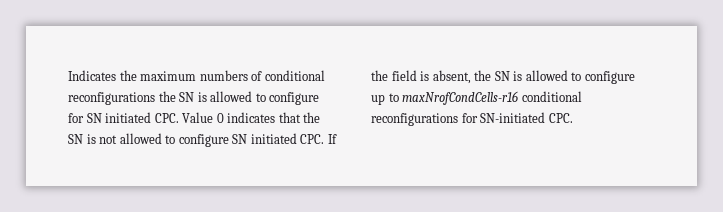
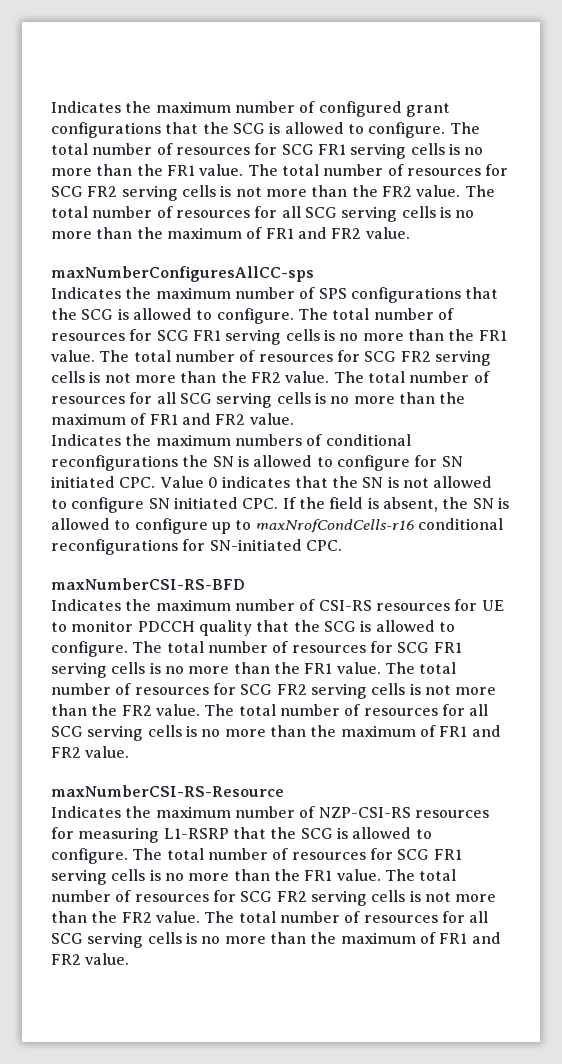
[68,70,197,81] Indicates the maximum -> [51,101,450,117] [51,122,480,138] [51,143,484,159] [51,164,509,176] [51,185,495,201] [51,206,475,222] [51,227,410,239] [51,266,314,282] [51,287,499,303] [51,308,454,324] [51,329,507,345] [51,350,491,366] [51,371,490,383] [51,392,466,408] [51,413,294,425] [51,434,231,446] Indicates the maximum number of configured grant configurations that the SCG is allowed to configure. The total number of resources for SCG FR1 serving cells is no more than the FR1 value. The total number of resources for SCG FR2 serving cells is not more than the FR2 value. The total number of resources for all SCG serving cells is no more than the maximum of FR1 and FR2 value. // maxNumberConfiguresAllCC-sps // Indicates the maximum number of SPS configurations that the SCG is allowed to configure. The total number of resources for SCG FR1 serving cells is no more than the FR1 value. The total number of resources for SCG FR2 serving cells is not more than the FR2 value. The total number of resources for all SCG serving cells is no more than the maximum of FR1 and FR2 value. // Indicates the maximum
(573, 118) none -> [51,578,245,590] [51,599,504,611] [51,620,455,636] [51,641,462,657] [51,662,457,678] [51,683,497,699] [51,704,489,716] [51,725,501,741] [51,746,130,758] [51,785,284,797] [51,806,489,818] [51,827,432,843] [51,848,462,864] [51,869,457,885] [51,890,497,906] [51,911,489,923] [51,932,501,948] [51,953,130,965] // maxNumberCSI-RS-BFD // Indicates the maximum number of CSI-RS resources for UE to monitor PDCCH quality that the SCG is allowed to configure. The total number of resources for SCG FR1 serving cells is no more than the FR1 value. The total number of resources for SCG FR2 serving cells is not more than the FR2 value. The total number of resources for all SCG serving cells is no more than the maximum of FR1 and FR2 value. // maxNumberCSI-RS-Resource // Indicates the maximum number of NZP-CSI-RS resources for measuring L1-RSRP that the SCG is allowed to configure. The total number of resources for SCG FR1 serving cells is no more than the FR1 value. The total number of resources for SCG FR2 serving cells is not more than the FR2 value. The total number of resources for all SCG serving cells is no more than the maximum of FR1 and FR2 value.

